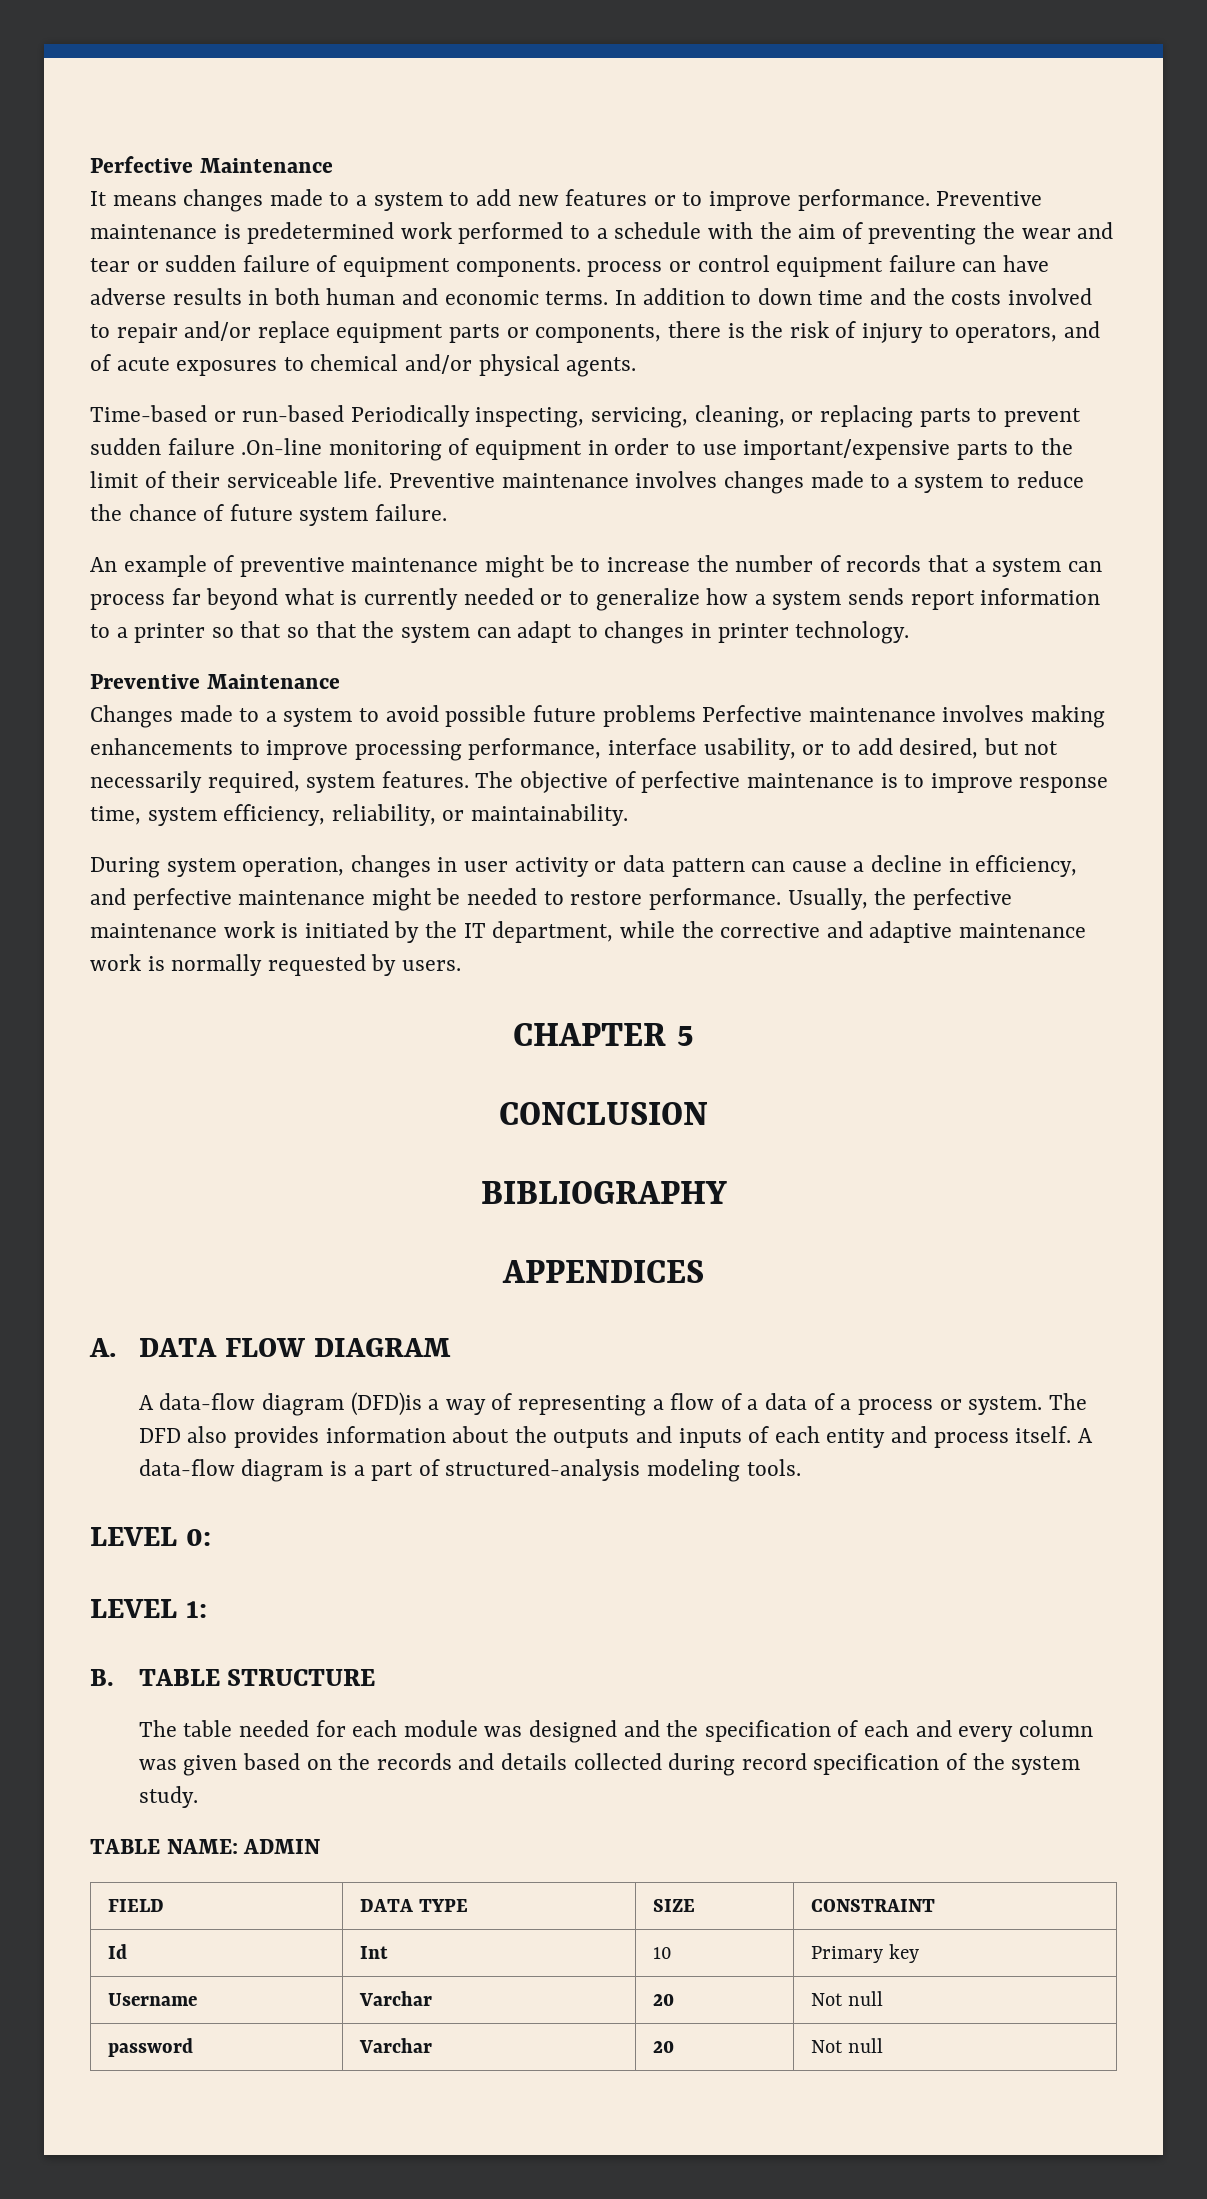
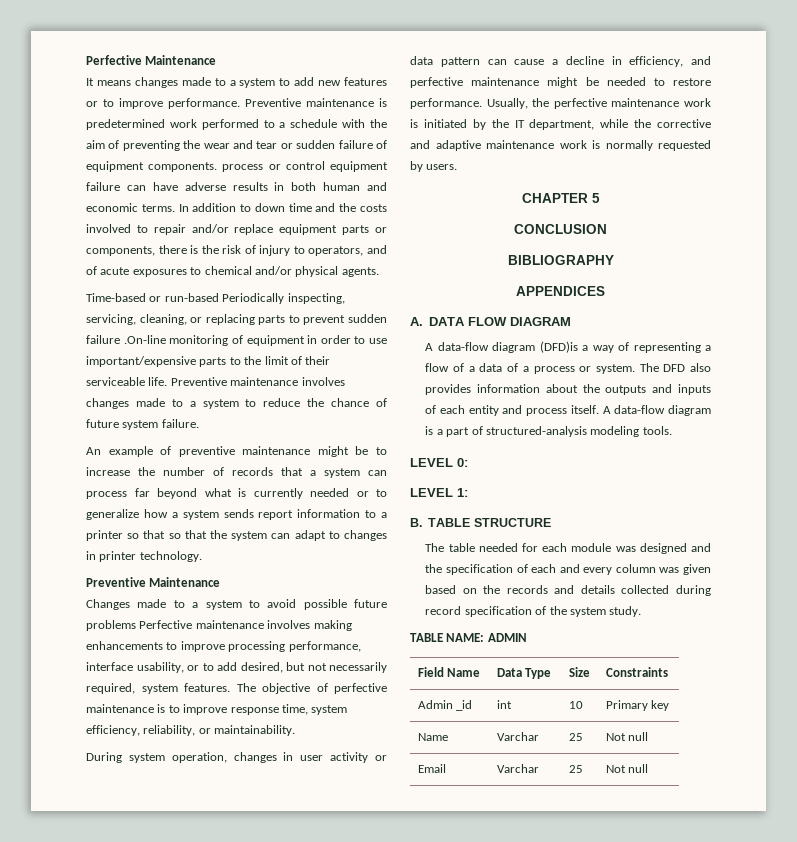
[107,1899,164,1912] [359,1899,468,1912] [652,1899,695,1912] [810,1899,935,1912] [107,1944,127,1959] [359,1946,388,1959] FIELD | DATA TYPE | SIZE | CONSTRAINT // Id | Int -> [417,667,480,677] [496,668,551,679] [568,667,590,677] [605,667,668,677] [417,700,472,711] [496,700,512,709] Field Name | Data Type | Size | Constraints // Admin _id | int
[107,1993,197,2006] [358,1991,432,2006] [652,1993,674,2006] Username | Varchar | 20 -> [417,733,448,741] [496,732,539,741] [568,733,583,741] Name | Varchar | 25
[107,2038,193,2057] [358,2038,432,2053] [652,2040,674,2053] password | Varchar | 20 -> [417,764,446,773] [496,764,539,773] [568,765,583,773] Email | Varchar | 25

